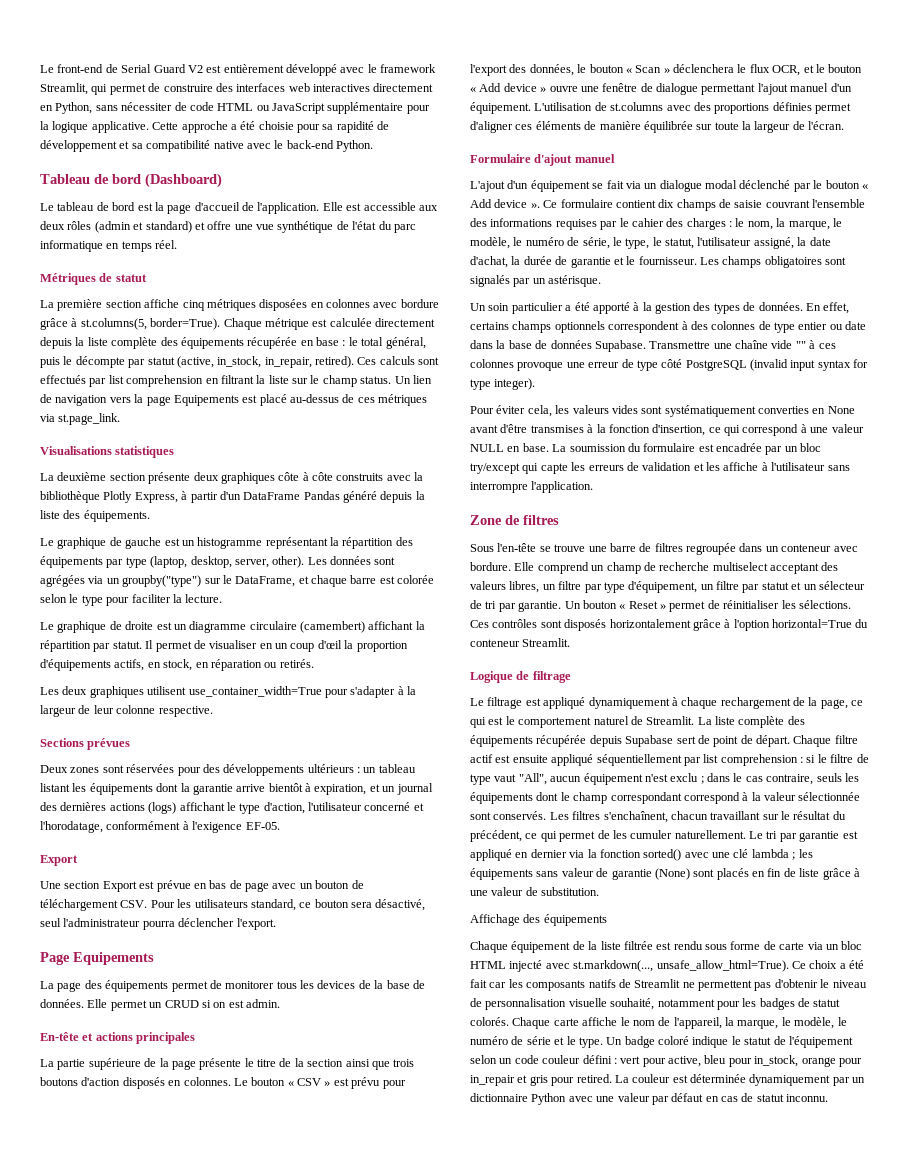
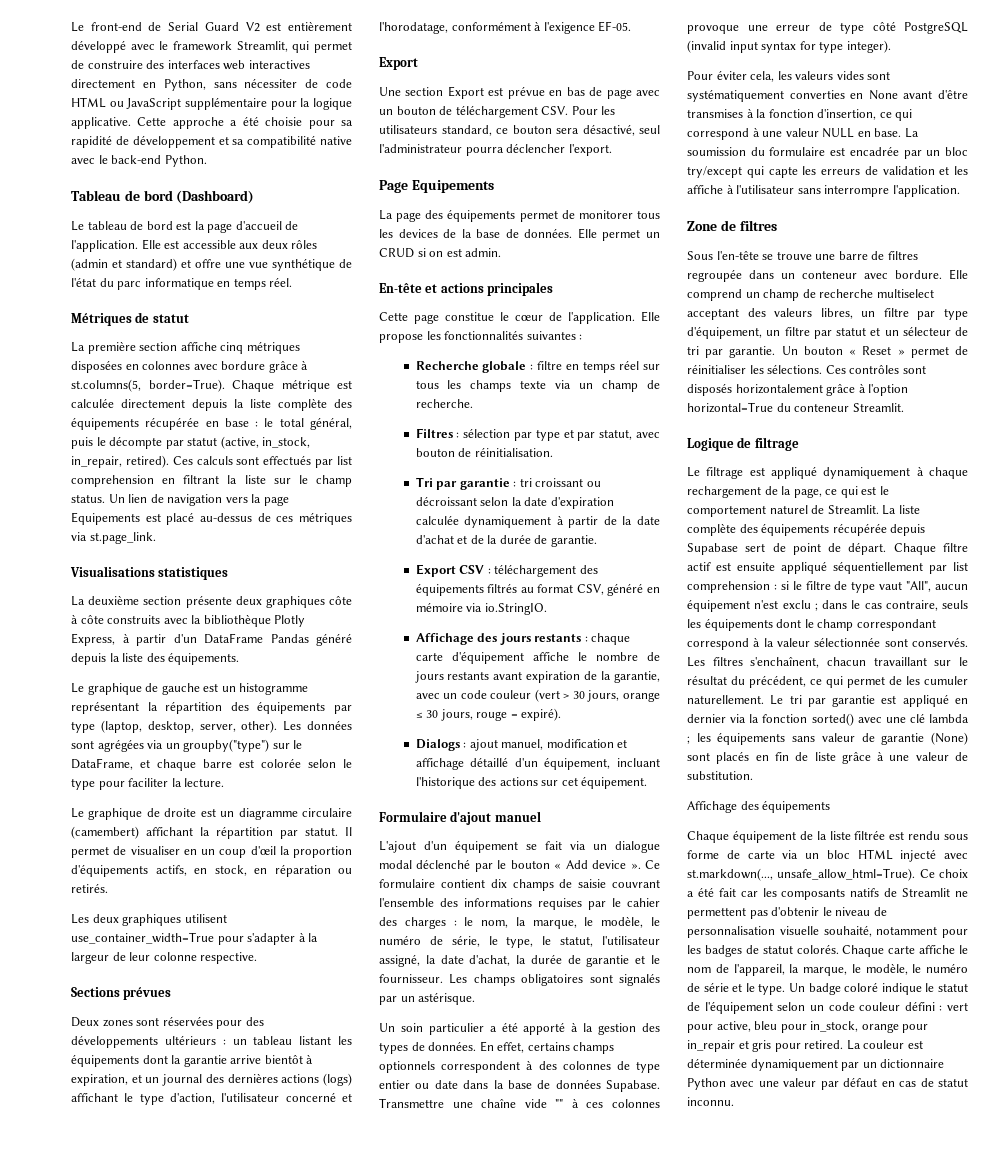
[40,1058,415,1070] [40,1077,406,1089] [470,64,863,76] [470,83,852,95] [470,102,851,114] [470,121,845,133] La partie supérieure de la page présente le titre de la section ainsi que trois boutons d'action disposés en colonnes. Le bouton « CSV » est prévu pour l'export des données, le bouton « Scan » déclenchera le flux OCR, et le bouton « Add device » ouvre une fenêtre de dialogue permettant l'ajout manuel d'un équipement. L'utilisation de st.columns avec des proportions définies permet d'aligner ces éléments de manière équilibrée sur toute la largeur de l'écran. -> [379,311,660,324] [379,330,583,343] [415,360,660,373] [415,380,660,392] [415,399,473,408] [415,428,660,441] [415,447,553,457] [415,477,601,490] [415,496,614,509] [415,515,660,528] [415,534,597,547] [415,564,598,577] [415,583,660,596] [415,602,547,615] [415,633,631,645] [415,651,660,664] [414,671,660,683] [415,689,660,702] [415,708,562,721] [415,739,628,751] [415,757,660,770] [415,776,648,789] Cette page constitue le cœur de l'application. Elle propose les fonctionnalités suivantes : // Recherche globale : filtre en temps réel sur tous les champs texte via un champ de recherche. // Filtres : sélection par type et par statut, avec bouton de réinitialisation. // Tri par garantie : tri croissant ou décroissant selon la date d'expiration calculée dynamiquement à partir de la date d'achat et de la durée de garantie. // Export CSV : téléchargement des équipements filtrés au format CSV, généré en mémoire via io.StringIO. // Affichage des jours restants : chaque carte d'équipement affiche le nombre de jours restants avant expiration de la garantie, avec un code couleur (vert > 30 jours, orange ≤ 30 jours, rouge = expiré). // Dialogs : ajout manuel, modification et affichage détaillé d'un équipement, incluant l'historique des actions sur cet équipement.

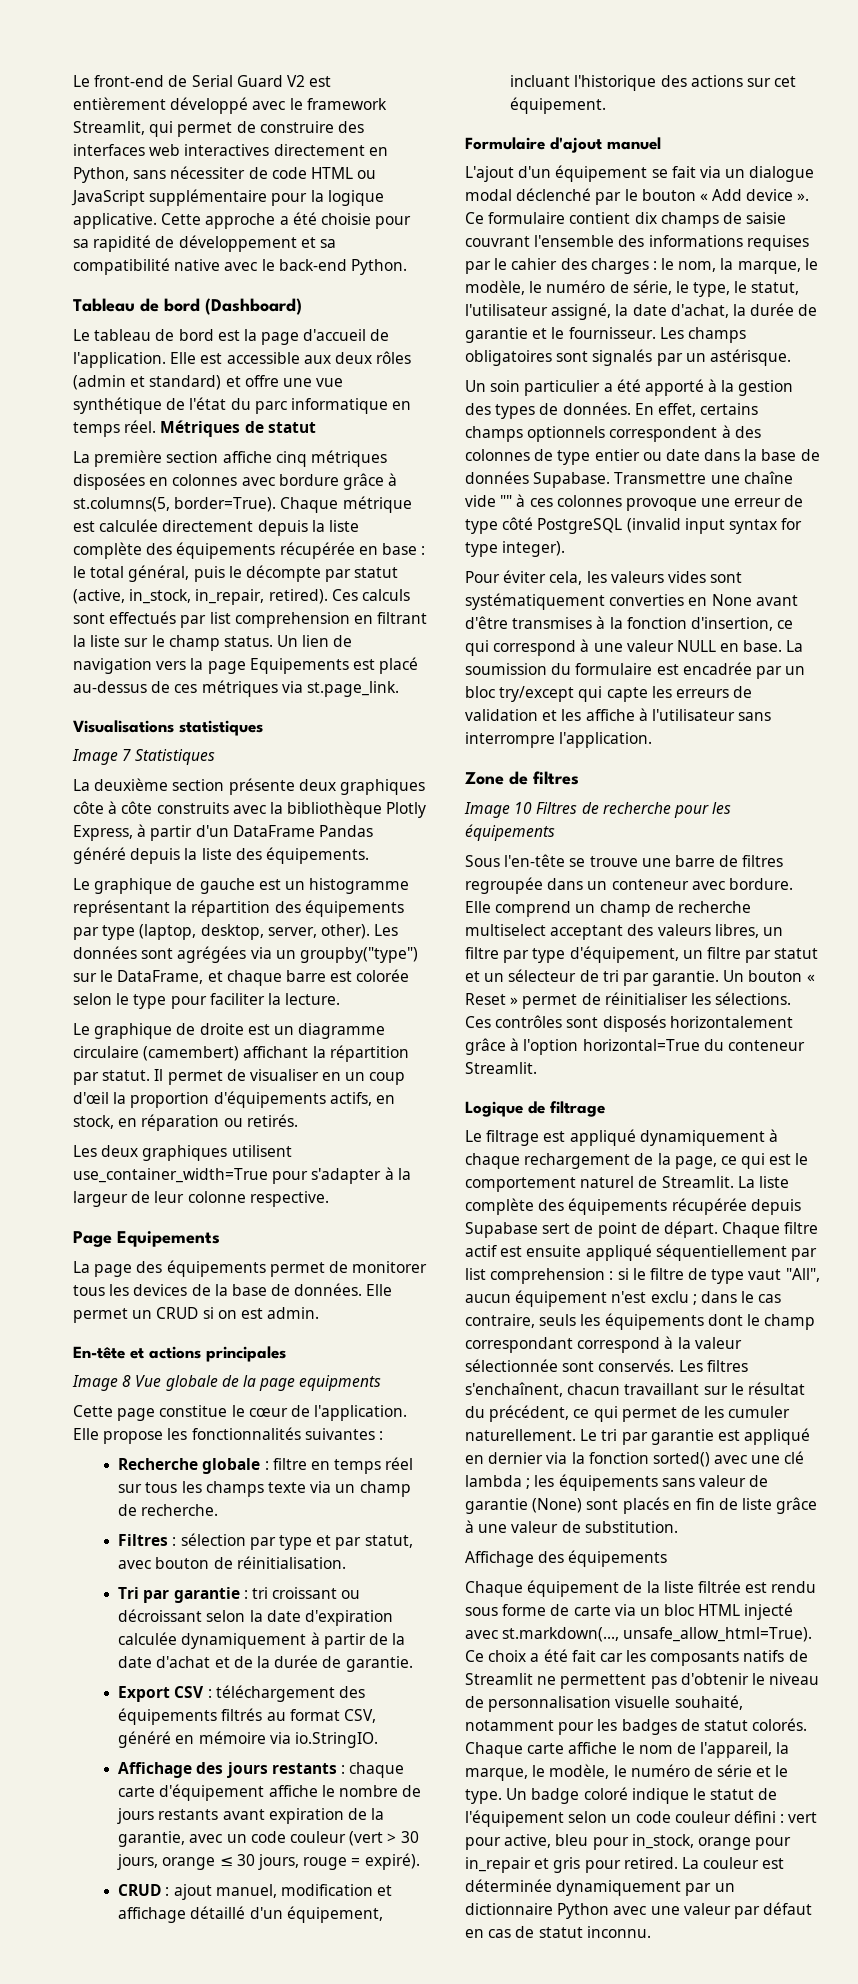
(293, 282) // -> (157, 426) none
(229, 573) none -> [72,749,216,765] // Image 7 Statistiques
[71,987,172,1000] [71,1016,264,1029] [71,1035,352,1048] [71,1054,314,1067] [71,1073,353,1086] [71,1092,352,1105] [379,21,632,34] [379,57,418,70] [379,86,660,99] [379,105,616,118] [379,124,660,136] [379,143,612,156] // Sections prévues // Deux zones sont réservées pour des développements ultérieurs : un tableau listant les équipements dont la garantie arrive bientôt à expiration, et un journal des dernières actions (logs) affichant le type d'action, l'utilisateur concerné et l'horodatage, conformément à l'exigence EF-05. // Export // Une section Export est prévue en bas de page avec un bouton de téléchargement CSV. Pour les utilisateurs standard, ce bouton sera désactivé, seul l'administrateur pourra déclencher l'export. -> (329, 1199) none
(554, 289) none -> [72,1375,382,1391] // Image 8 Vue globale de la page equipments
[415,739,460,751] Dialogs -> [118,1884,162,1896] CRUD
(777, 225) none -> [464,802,732,818] [465,824,555,841] // Image 10 Filtres de recherche pour les équipements

